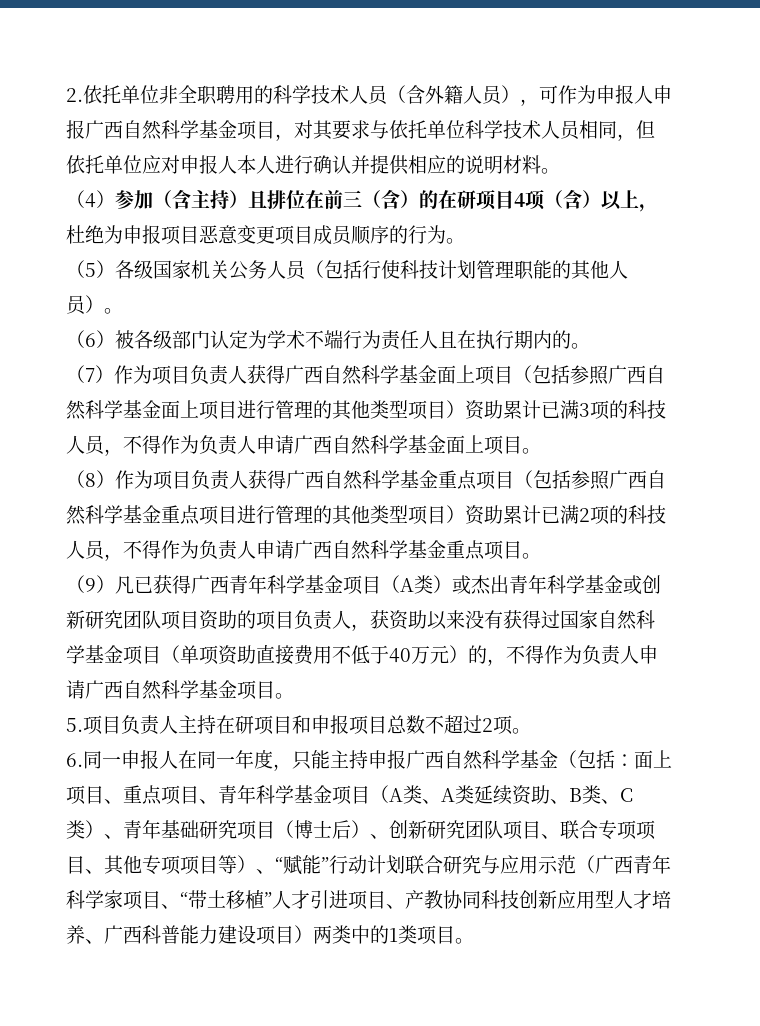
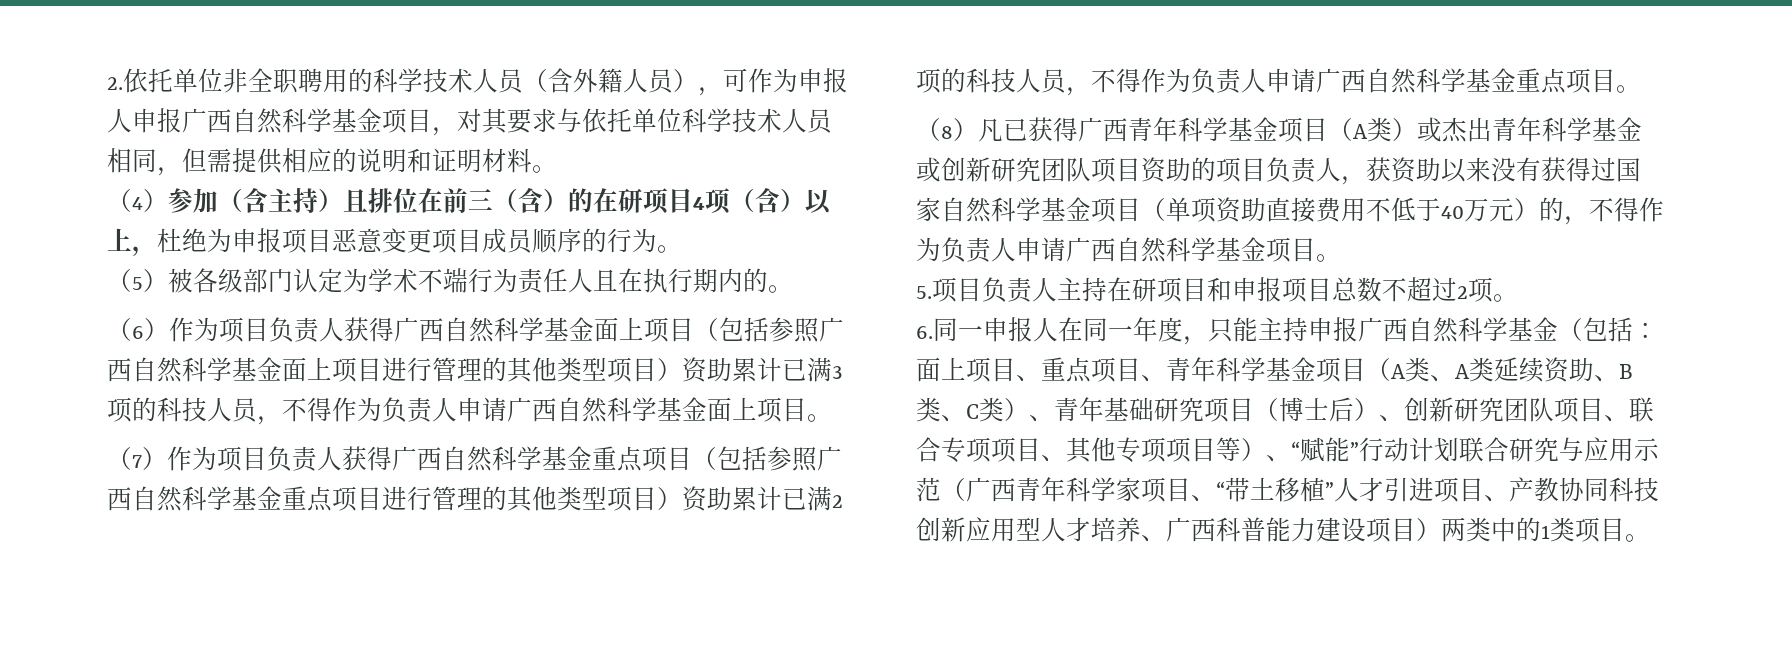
[66,155,370,174] 依托单位应对申报人本人进行确认并 -> [207,148,232,173] 需
(503, 164) none -> [407,148,482,173] 和证明
[115,260,628,280] [66,295,123,315] [66,330,115,348] 各级国家机关公务人员（包括行使科技计划管理职能的其他人员）。 // （6） -> (168, 280) none
[85,368,95,382] 7 -> [132,326,144,339] 6
[85,473,96,487] 8 -> [132,455,142,468] 7
[85,578,96,592] 9 -> [941,126,953,139] 8

